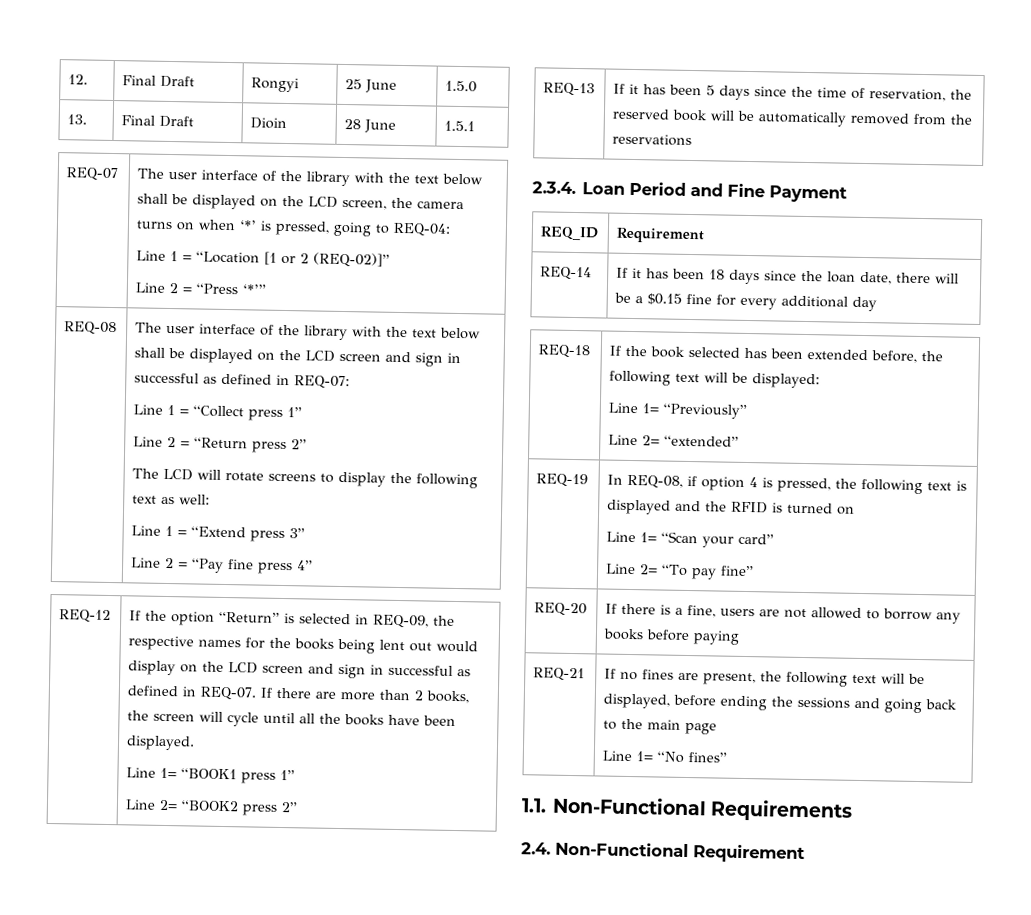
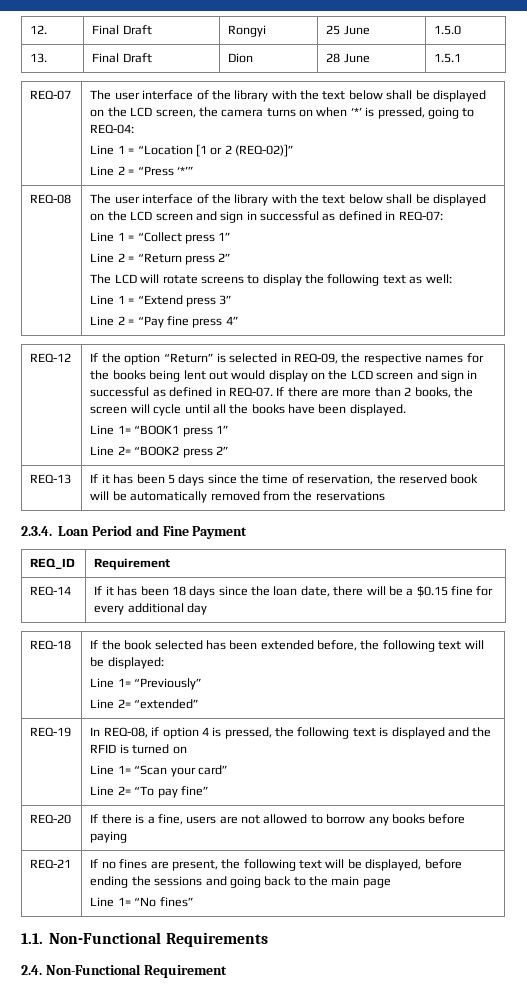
[250,117,288,130] Dioin -> [228,53,254,63] Dion

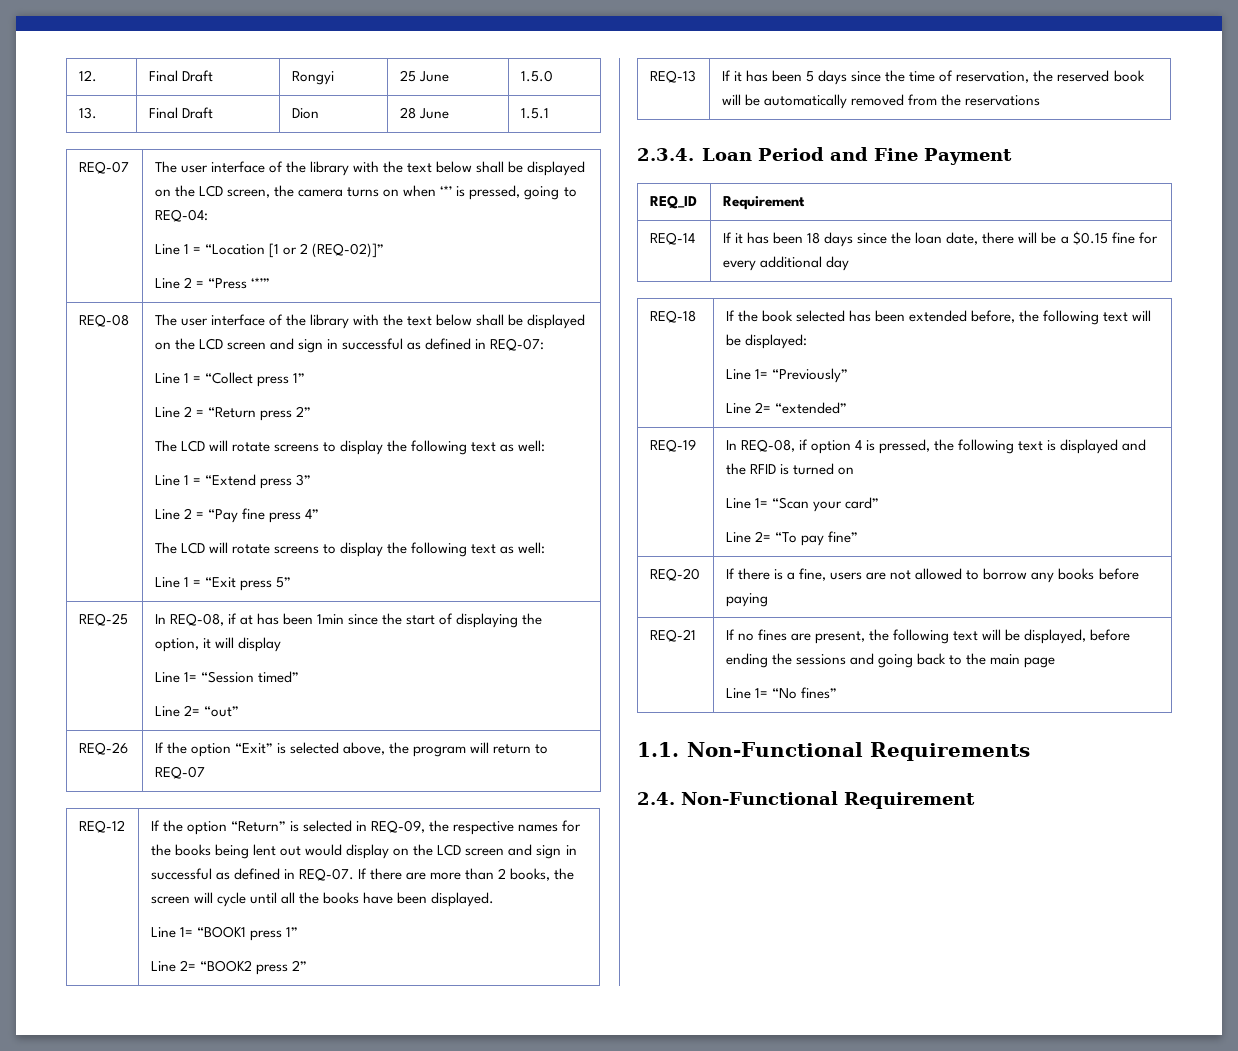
(239, 320) none -> [154,542,546,557] [154,577,292,591] [78,613,128,626] [154,613,543,628] [154,637,282,652] [154,671,300,683] [154,705,239,717] [78,742,128,755] [154,742,549,757] [154,766,205,779] // The LCD will rotate screens to display the following text as well: // Line 1 = “Exit press 5” // REQ-25 | In REQ-08, if at has been 1min since the start of displaying the option, it will display // Line 1= “Session timed” // Line 2= “out” // REQ-26 | If the option “Exit” is selected above, the program will return to REQ-07

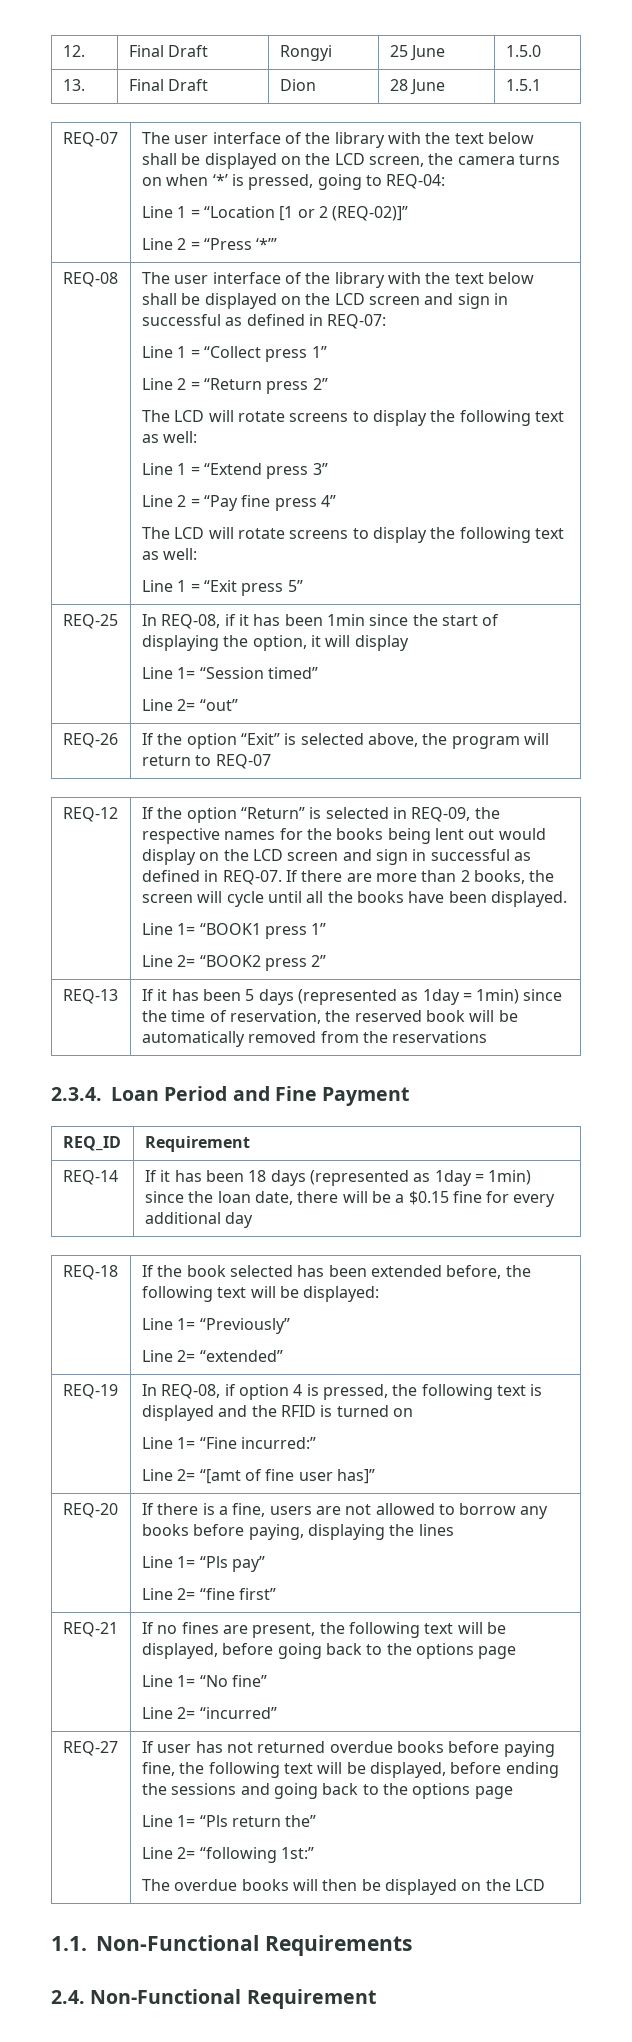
[240,615,254,625] at -> [238,614,249,626] it
(848, 77) none -> [297,989,520,1005] (represented as 1day = 1min)
(854, 239) none -> [309,1170,532,1186] (represented as 1day = 1min)
[771,497,880,512] [725,531,859,546] “Scan your card” // Line 2= “To pay fine” -> [199,1437,316,1449] [141,1469,375,1484] “Fine incurred:” // Line 2= “[amt of fine user has]”
[725,593,768,607] paying -> [248,1524,454,1540] [141,1556,265,1572] [141,1588,276,1600] paying, displaying the lines // Line 1= “Pls pay” // Line 2= “fine first”
(1131, 635) none -> [277,1643,517,1659] [141,1675,267,1687] [141,1707,277,1719] [62,1741,118,1756] [141,1741,555,1757] [141,1762,502,1778] going back to the options page // Line 1= “No fine” // Line 2= “incurred” // REQ-27 | If user has not returned overdue books before paying fine, the following text will be displayed, before
[990,654,1056,668] [725,687,838,699] main page // Line 1= “No fines” -> [412,1783,513,1799] [141,1815,317,1827] [141,1847,314,1863] [141,1879,545,1895] options page // Line 1= “Pls return the” // Line 2= “following 1st:” // The overdue books will then be displayed on the LCD

